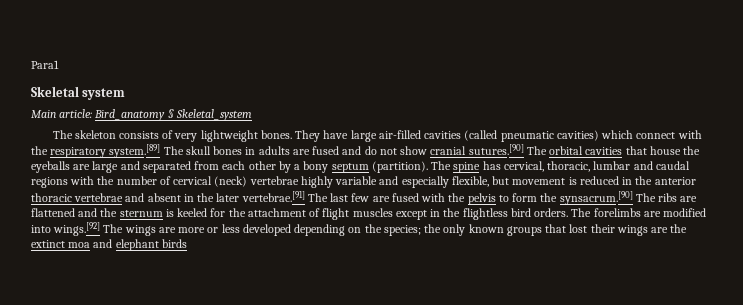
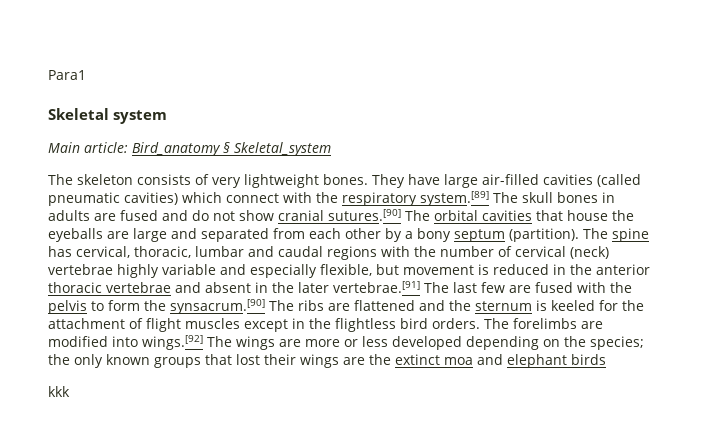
(187, 243) none -> [48,386,70,397] // kkk

